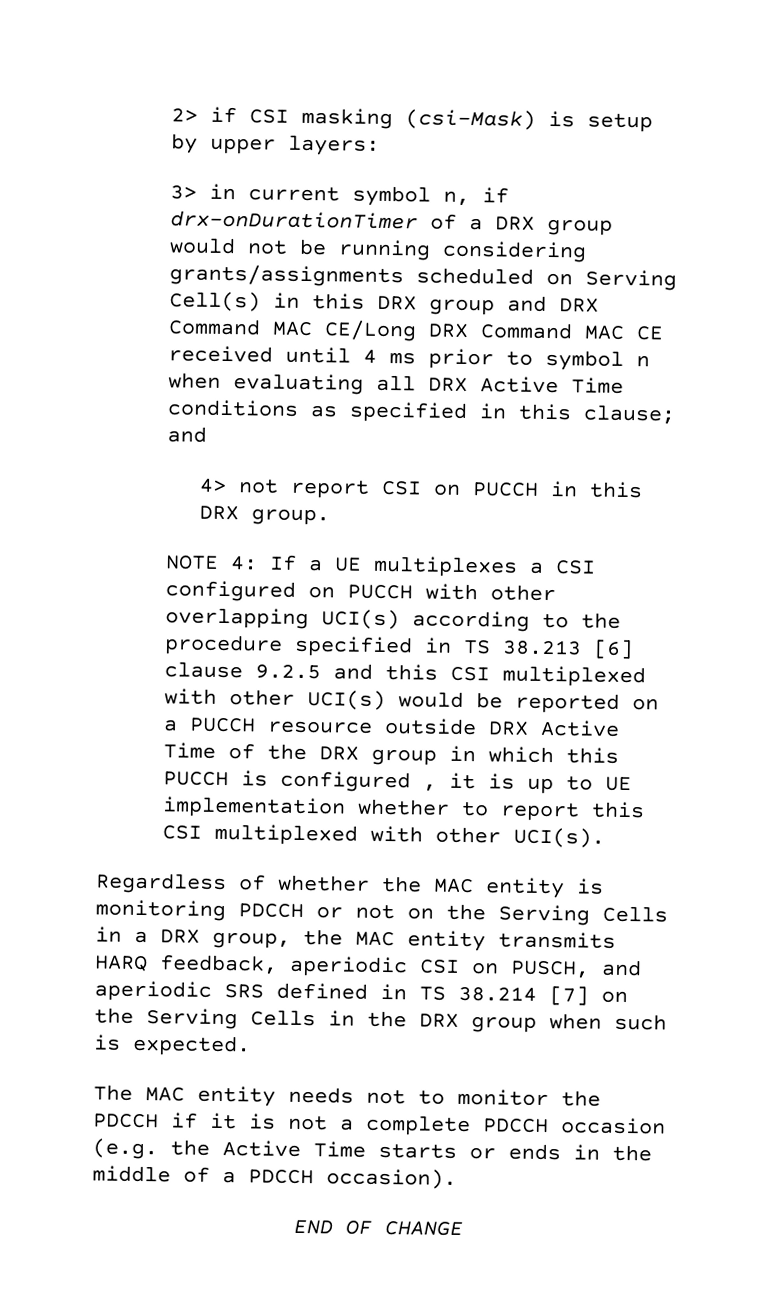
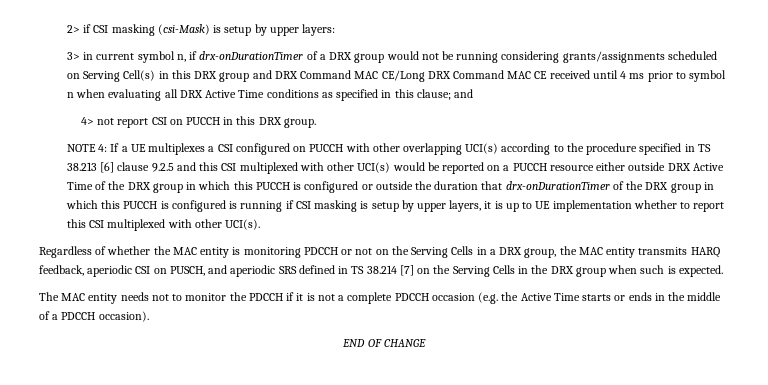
(373, 727) none -> [596,162,626,171] either
[422,783,437,792] , -> [361,181,714,193] [65,200,482,212] or outside the duration that drx-onDurationTimer of the DRX group in which this PUCCH is configured is running if CSI masking is setup by upper layers,

